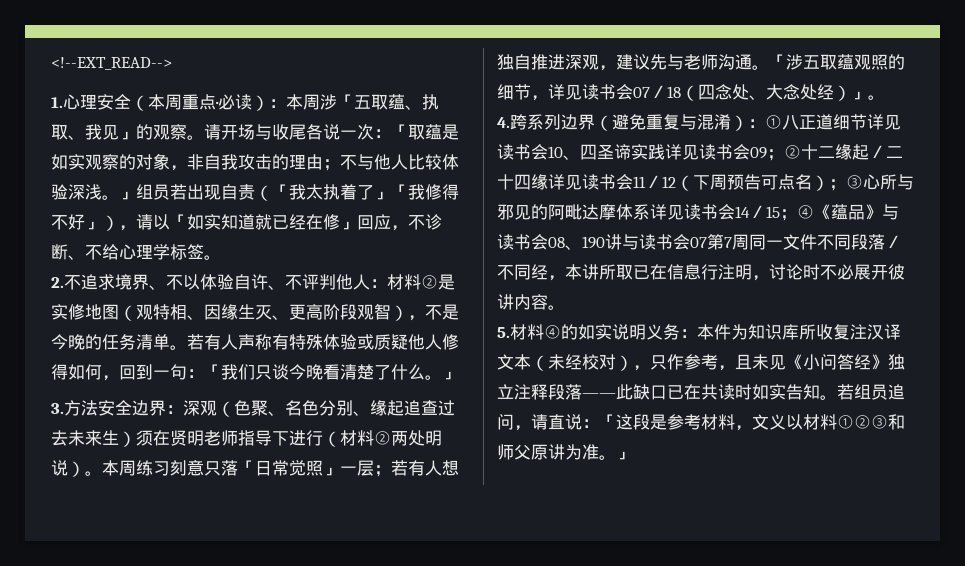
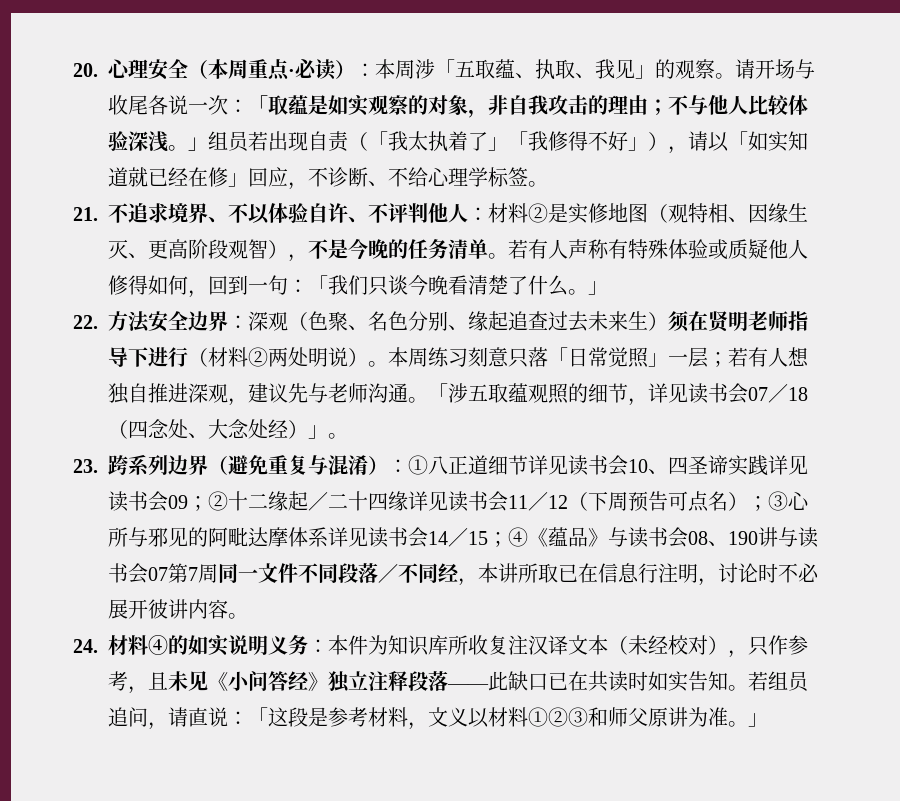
[51,57,172,70] [51,97,63,108] <!--EXT_READ--> // 1. -> [73,63,98,77] 20.
[51,277,64,288] 2. -> [73,207,98,221] 21.
[51,403,64,414] 3. -> [73,315,98,329] 22.
[497,117,510,128] 4. -> [73,459,98,473] 23.
[497,327,510,338] 5. -> [73,639,98,653] 24.

